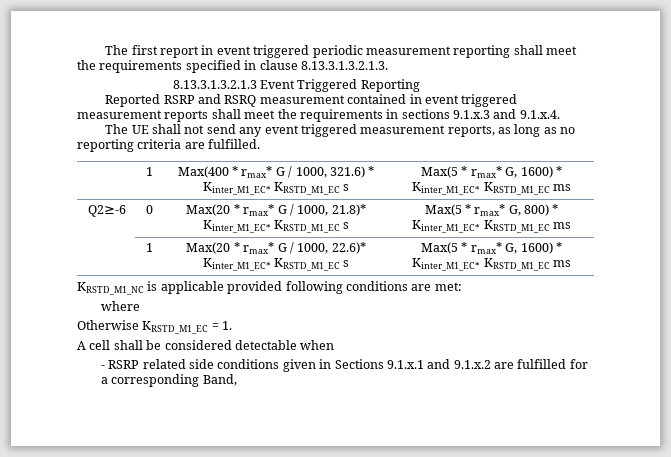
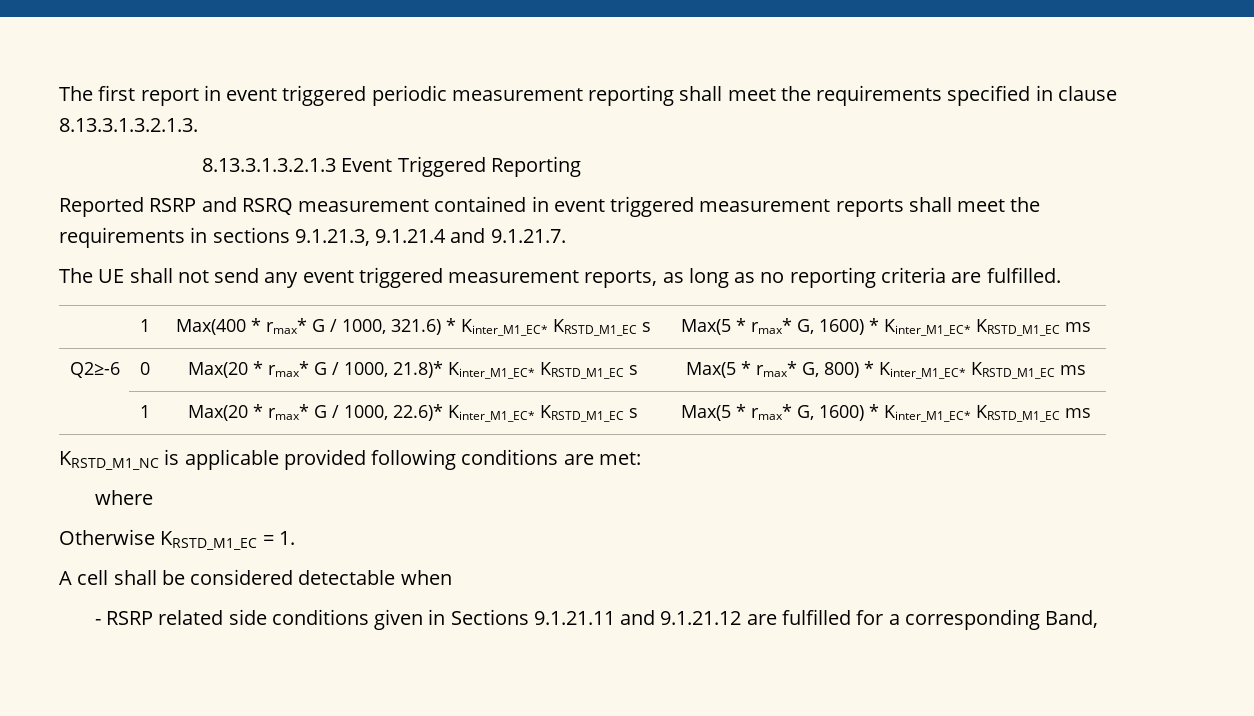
[453,109,560,119] 9.1.x.3 and 9.1.x.4. -> [294,228,566,246] 9.1.21.3, 9.1.21.4 and 9.1.21.7.
[386,359,491,369] 9.1.x.1 and 9.1.x.2 -> [533,610,742,625] 9.1.21.11 and 9.1.21.12

